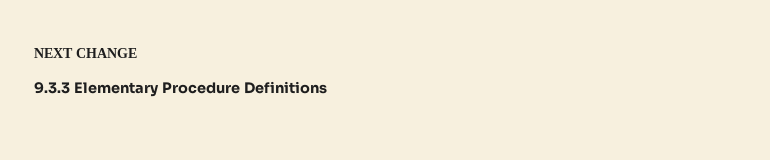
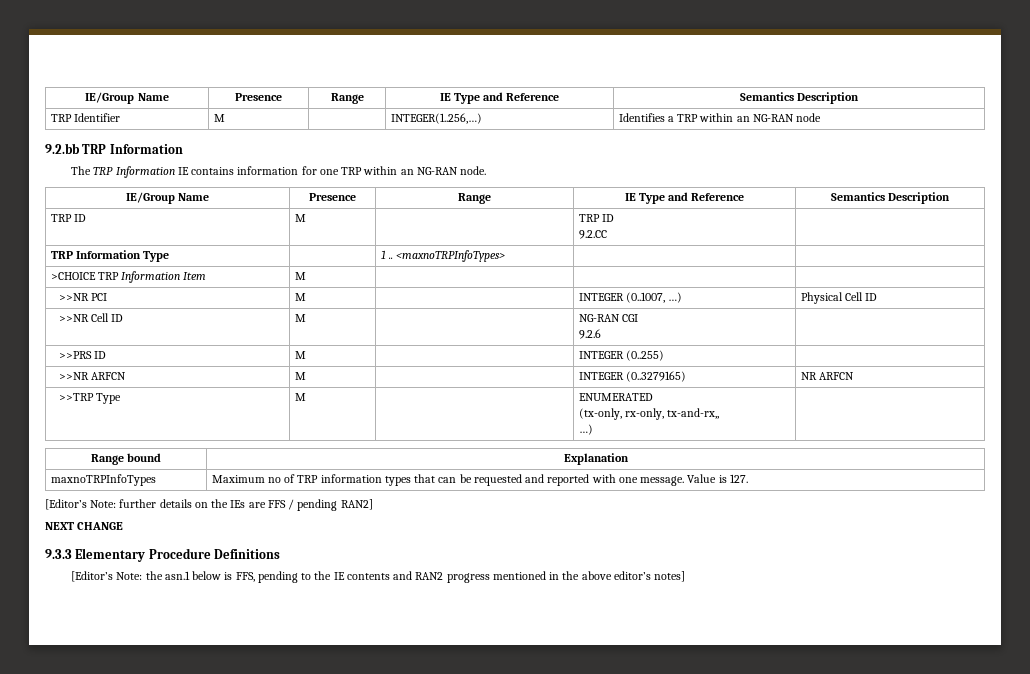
(34, 53) none -> [85,92,169,104] [235,93,282,101] [330,93,364,104] [439,92,560,104] [739,92,860,104] [50,113,120,122] [213,114,225,122] [390,113,482,124] [618,113,822,122] [45,143,183,154] [71,166,487,178] [125,192,210,204] [309,193,356,201] [458,193,491,204] [624,192,745,204] [830,192,951,204] [50,214,86,222] [294,214,306,222] [578,214,614,222] [578,230,607,239] [50,250,170,262] [380,250,506,262] [50,271,207,283] [294,272,306,280] [58,293,108,301] [294,293,306,301] [578,292,683,303] [800,292,878,304] [58,313,124,322] [294,314,306,322] [578,314,638,322] [578,329,601,339] [58,351,107,359] [294,351,306,359] [578,350,664,361] [58,372,127,380] [294,372,306,380] [578,371,686,382] [800,372,854,380] [58,393,122,404] [294,393,306,401] [578,393,653,401] [578,408,720,420] [578,424,593,435] [90,453,162,465] [563,453,629,465] [50,474,156,486] [211,474,748,486] [45,499,373,511] IE/Group Name | Presence | Range | IE Type and Reference | Semantics Description // TRP Identifier | M | | INTEGER(1..256,…) | Identifies a TRP within an NG-RAN node // 9.2.bb TRP Information // The TRP Information IE contains information for one TRP within an NG-RAN node. // IE/Group Name | Presence | Range | IE Type and Reference | Semantics Description // TRP ID | M | | TRP ID // 9.2.CC | // TRP Information Type | | 1 .. <maxnoTRPInfoTypes> | | // >CHOICE TRP Information Item | M | | | // >>NR PCI | M | | INTEGER (0..1007, …) | Physical Cell ID // >>NR Cell ID | M | | NG-RAN CGI // 9.2.6 | // >>PRS ID | M | | INTEGER (0..255) | // >>NR ARFCN | M | | INTEGER (0..3279165) | NR ARFCN // >>TRP Type | M | | ENUMERATED // (tx-only, rx-only, tx-and-rx,, // …) | // Range bound | Explanation // maxnoTRPInfoTypes | Maximum no of TRP information types that can be requested and reported with one message. Value is 127. // [Editor’s Note: further details on the IEs are FFS / pending RAN2] //
(327, 87) none -> [71,571,686,583] // [Editor’s Note: the asn.1 below is FFS, pending to the IE contents and RAN2 progress mentioned in the above editor’s notes]

